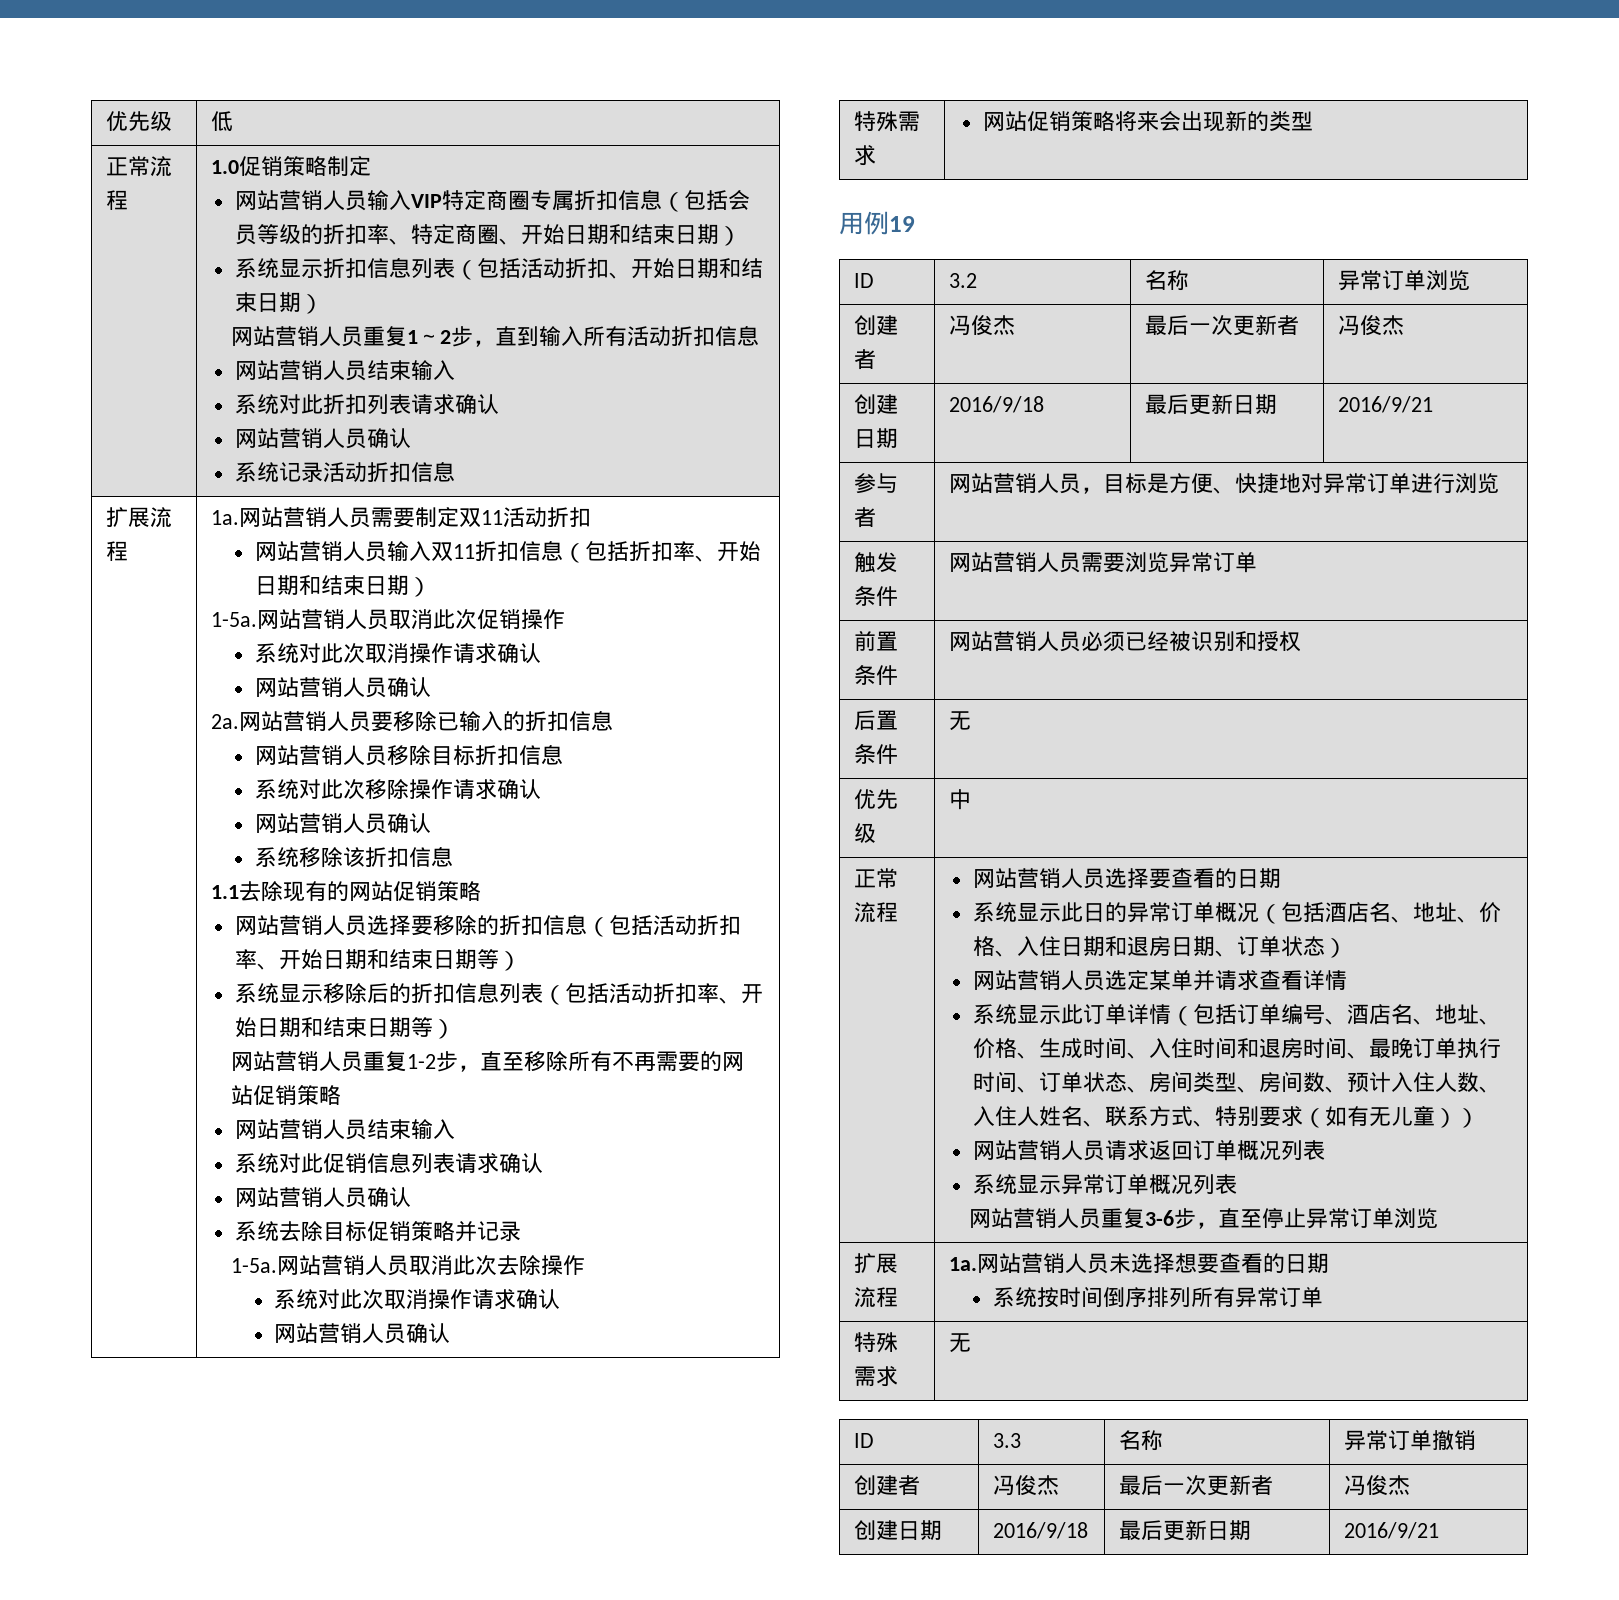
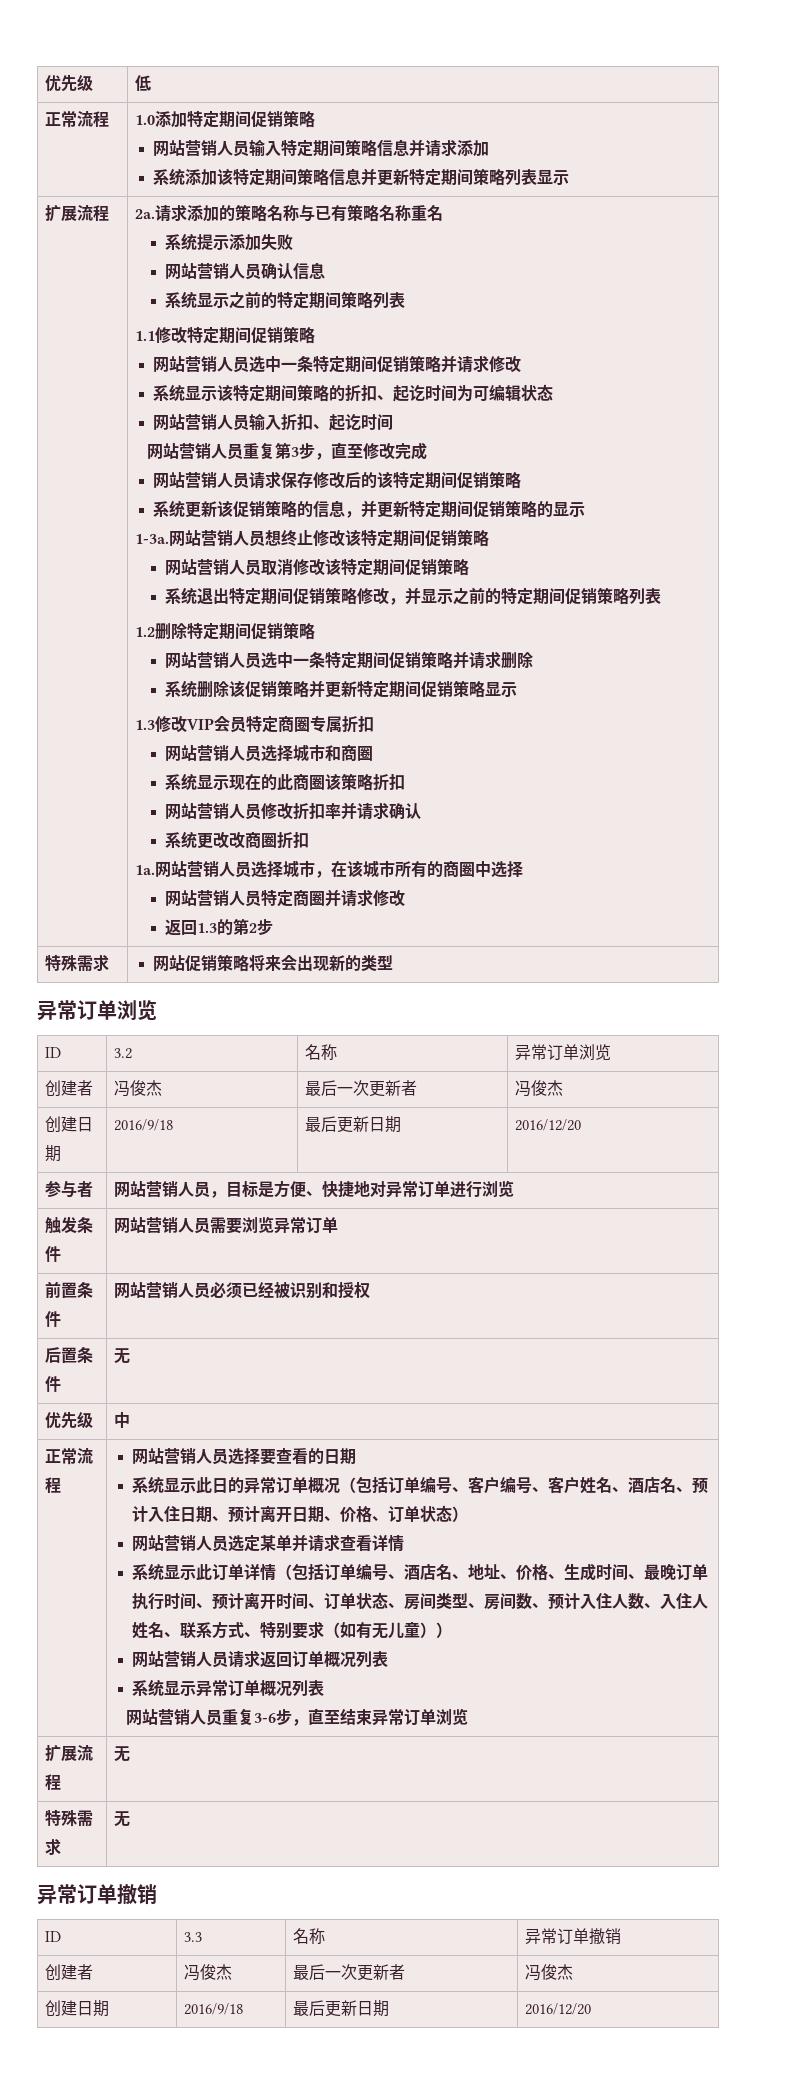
[239,156,372,176] [234,189,750,212] [234,224,741,246] [234,257,763,280] [234,292,323,314] [230,325,759,347] [234,360,455,381] [234,394,499,415] [234,428,411,449] [234,461,455,483] [106,507,173,528] [106,541,129,561] [211,507,592,528] [254,540,761,563] [254,575,431,597] [211,609,566,630] [254,643,541,664] [254,677,431,698] [211,710,614,732] [254,744,563,766] [254,779,541,800] [254,813,431,834] [254,846,453,868] [211,881,482,902] [234,914,741,937] [234,949,521,971] [234,982,763,1005] [234,1017,455,1039] [230,1051,744,1072] [230,1085,341,1105] [234,1119,455,1140] [234,1152,543,1174] [234,1187,411,1208] [234,1221,521,1242] [230,1255,585,1276] [274,1289,561,1310] [274,1323,451,1344] 促销策略制定 // 网站营销人员输入VIP特定商圈专属折扣信息（包括会员等级的折扣率、特定商圈、开始日期和结束日期） // 系统显示折扣信息列表（包括活动折扣、开始日期和结束日期） // 网站营销人员重复1～2步，直到输入所有活动折扣信息 // 网站营销人员结束输入 // 系统对此折扣列表请求确认 // 网站营销人员确认 // 系统记录活动折扣信息 // 扩展流程 | 1a.网站营销人员需要制定双11活动折扣 // 网站营销人员输入双11折扣信息（包括折扣率、开始日期和结束日期） // 1-5a.网站营销人员取消此次促销操作 // 系统对此次取消操作请求确认 // 网站营销人员确认 // 2a.网站营销人员要移除已输入的折扣信息 // 网站营销人员移除目标折扣信息 // 系统对此次移除操作请求确认 // 网站营销人员确认 // 系统移除该折扣信息 // 1.1去除现有的网站促销策略 // 网站营销人员选择要移除的折扣信息（包括活动折扣率、开始日期和结束日期等） // 系统显示移除后的折扣信息列表（包括活动折扣率、开始日期和结束日期等） // 网站营销人员重复1-2步，直至移除所有不再需要的网站促销策略 // 网站营销人员结束输入 // 系统对此促销信息列表请求确认 // 网站营销人员确认 // 系统去除目标促销策略并记录 // 1-5a.网站营销人员取消此次去除操作 // 系统对此次取消操作请求确认 // 网站营销人员确认 -> [155,110,316,128] [153,139,490,157] [153,168,570,186] [45,204,110,222] [135,204,444,222] [164,233,293,251] [164,262,325,280] [164,291,405,309] [135,326,316,344] [153,355,522,373] [153,384,554,402] [153,413,394,431] [147,442,428,460] [153,471,522,489] [153,500,586,518] [135,529,490,547] [164,558,469,576] [164,587,661,605] [135,622,316,640] [164,651,533,669] [164,680,517,698] [135,715,375,733] [164,744,373,762] [164,773,405,791] [164,802,421,820] [164,831,309,849] [135,860,524,878] [164,889,405,907] [164,918,273,936] 添加特定期间促销策略 // 网站营销人员输入特定期间策略信息并请求添加 // 系统添加该特定期间策略信息并更新特定期间策略列表显示 // 扩展流程 | 2a.请求添加的策略名称与已有策略名称重名 // 系统提示添加失败 // 网站营销人员确认信息 // 系统显示之前的特定期间策略列表 // 1.1修改特定期间促销策略 // 网站营销人员选中一条特定期间促销策略并请求修改 // 系统显示该特定期间策略的折扣、起讫时间为可编辑状态 // 网站营销人员输入折扣、起讫时间 // 网站营销人员重复第3步，直至修改完成 // 网站营销人员请求保存修改后的该特定期间促销策略 // 系统更新该促销策略的信息，并更新特定期间促销策略的显示 // 1-3a.网站营销人员想终止修改该特定期间促销策略 // 网站营销人员取消修改该特定期间促销策略 // 系统退出特定期间促销策略修改，并显示之前的特定期间促销策略列表 // 1.2删除特定期间促销策略 // 网站营销人员选中一条特定期间促销策略并请求删除 // 系统删除该促销策略并更新特定期间促销策略显示 // 1.3修改VIP会员特定商圈专属折扣 // 网站营销人员选择城市和商圈 // 系统显示现在的此商圈该策略折扣 // 网站营销人员修改折扣率并请求确认 // 系统更改改商圈折扣 // 1a.网站营销人员选择城市，在该城市所有的商圈中选择 // 网站营销人员特定商圈并请求修改 // 返回1.3的第2步
[839,211,915,235] 用例19 -> [37,1000,157,1021] 异常订单浏览
[1338,396,1434,413] 2016/9/21 -> [515,1119,582,1131] 2016/12/20
[1324,902,1501,923] [972,936,1215,957] 酒店名、地址、价格、入住日期和退房日期 -> [388,1476,709,1494] [132,1505,373,1523] 订单编号、客户编号、客户姓名、酒店名、预计入住日期、预计离开日期、价格
[1148,1037,1369,1059] 入住时间和退房时间、 -> (645, 1576) none
(1039, 1089) none -> [212,1593,325,1610] 预计离开时间、
[1261,1208,1306,1228] 停止 -> [340,1709,373,1725] 结束
[949,1253,1330,1274] [992,1286,1323,1308] 1a.网站营销人员未选择想要查看的日期 // 系统按时间倒序排列所有异常订单 -> [114,1746,131,1762] 无
(972, 1343) none -> [37,1884,157,1905] // 异常订单撤销
[1344,1522,1440,1539] 2016/9/21 -> [525,2003,592,2015] 2016/12/20

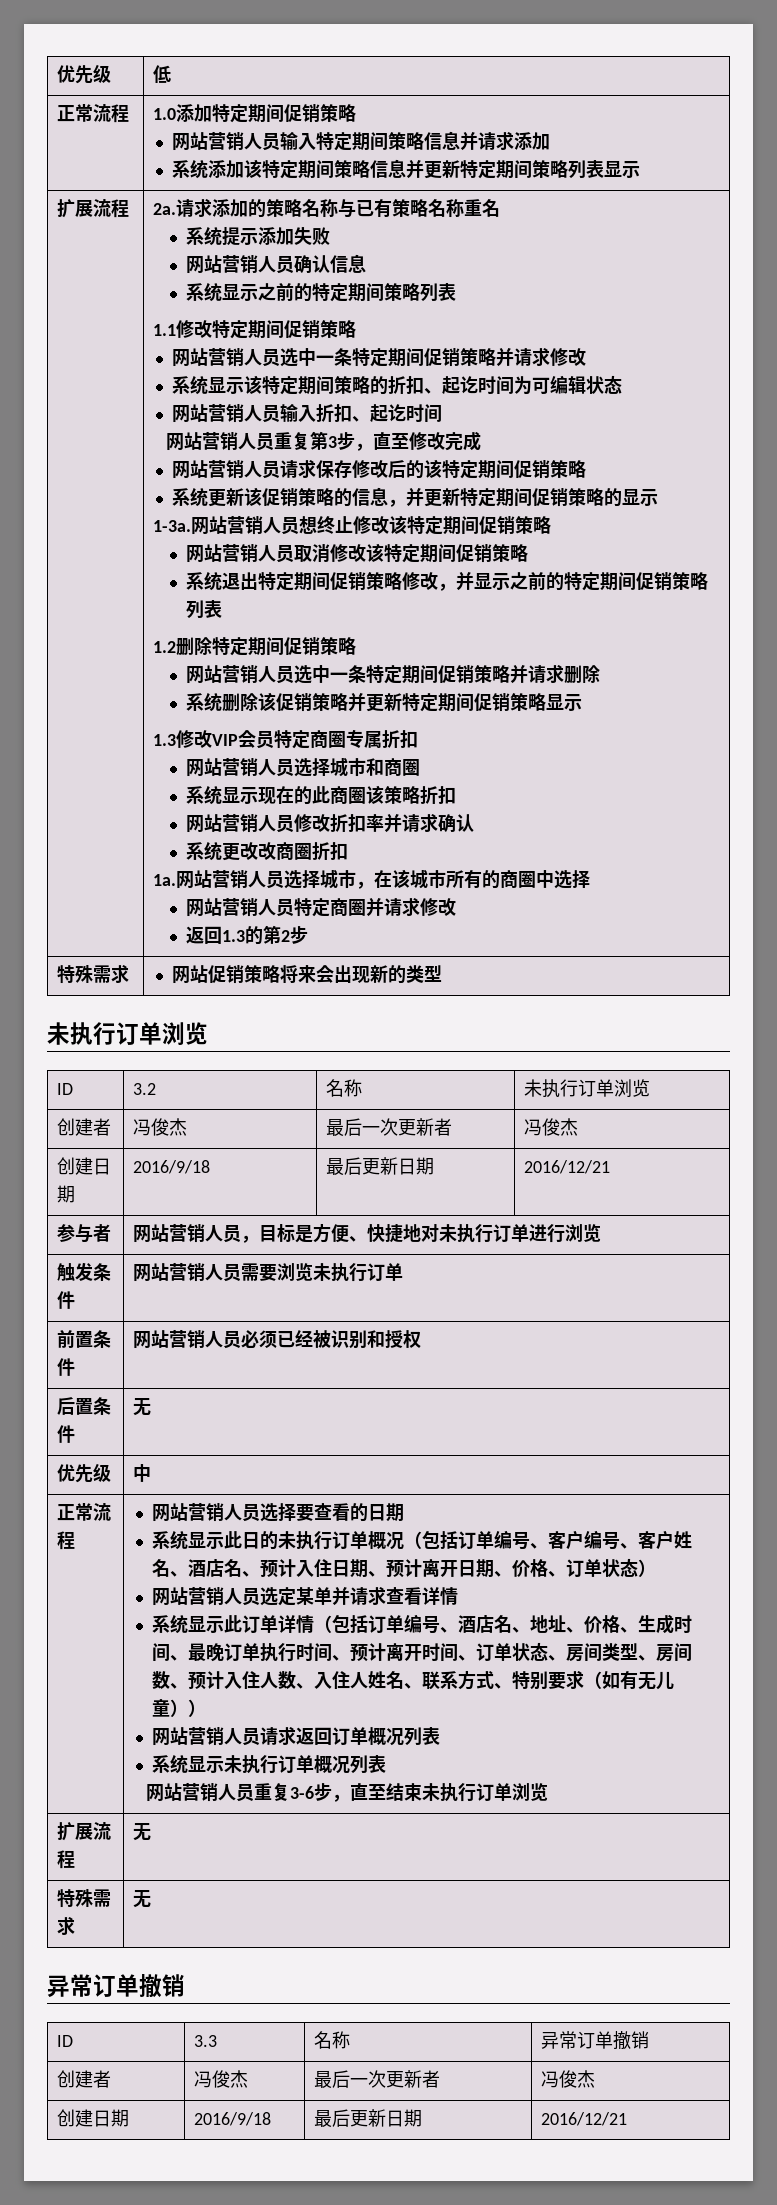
[37,1000,77,1021] 异常 -> [47,1022,116,1045] 未执行
[515,1044,548,1060] 异常 -> [523,1079,578,1098] 未执行
[515,1119,582,1131] 2016/12/20 -> [523,1160,610,1174] 2016/12/21
[386,1181,419,1198] 异常 -> [438,1224,493,1243] 未执行
[274,1217,307,1234] 异常 -> [312,1263,367,1282] 未执行
[244,1477,277,1494] 异常 -> [278,1531,333,1550] 未执行
[196,1680,229,1697] 异常 -> [224,1755,279,1774] 未执行
[372,1709,405,1726] 异常 -> [422,1783,477,1802] 未执行
[525,2003,592,2015] 2016/12/20 -> [540,2112,627,2126] 2016/12/21

